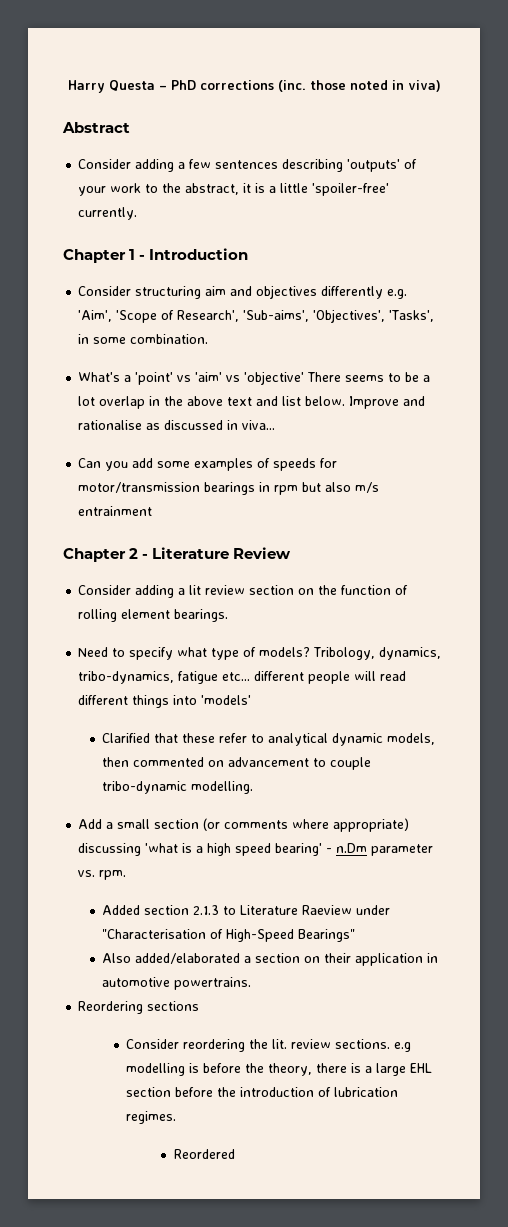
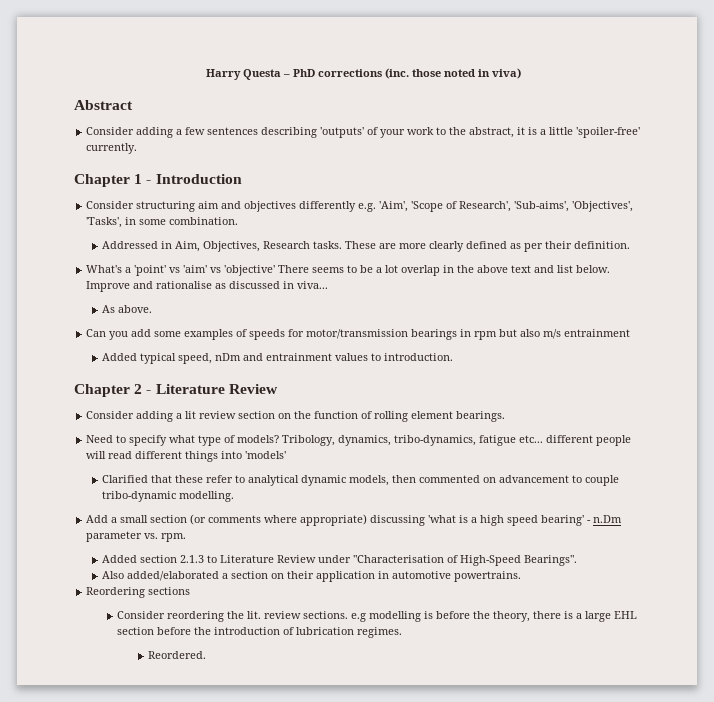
(209, 339) none -> [101,241,630,252] // Addressed in Aim, Objectives, Research tasks. These are more clearly defined as per their definition.
(276, 425) none -> [101,305,152,313] // As above.
(153, 511) none -> [101,353,453,364] // Added typical speed, nDm and entrainment values to introduction.
[302,905,353,915] Raeview -> [276,555,316,563] Review
[298,929,356,942] Bearings" -> [523,555,577,566] Bearings".
[173,1149,235,1159] Reordered -> [148,651,207,659] Reordered.

